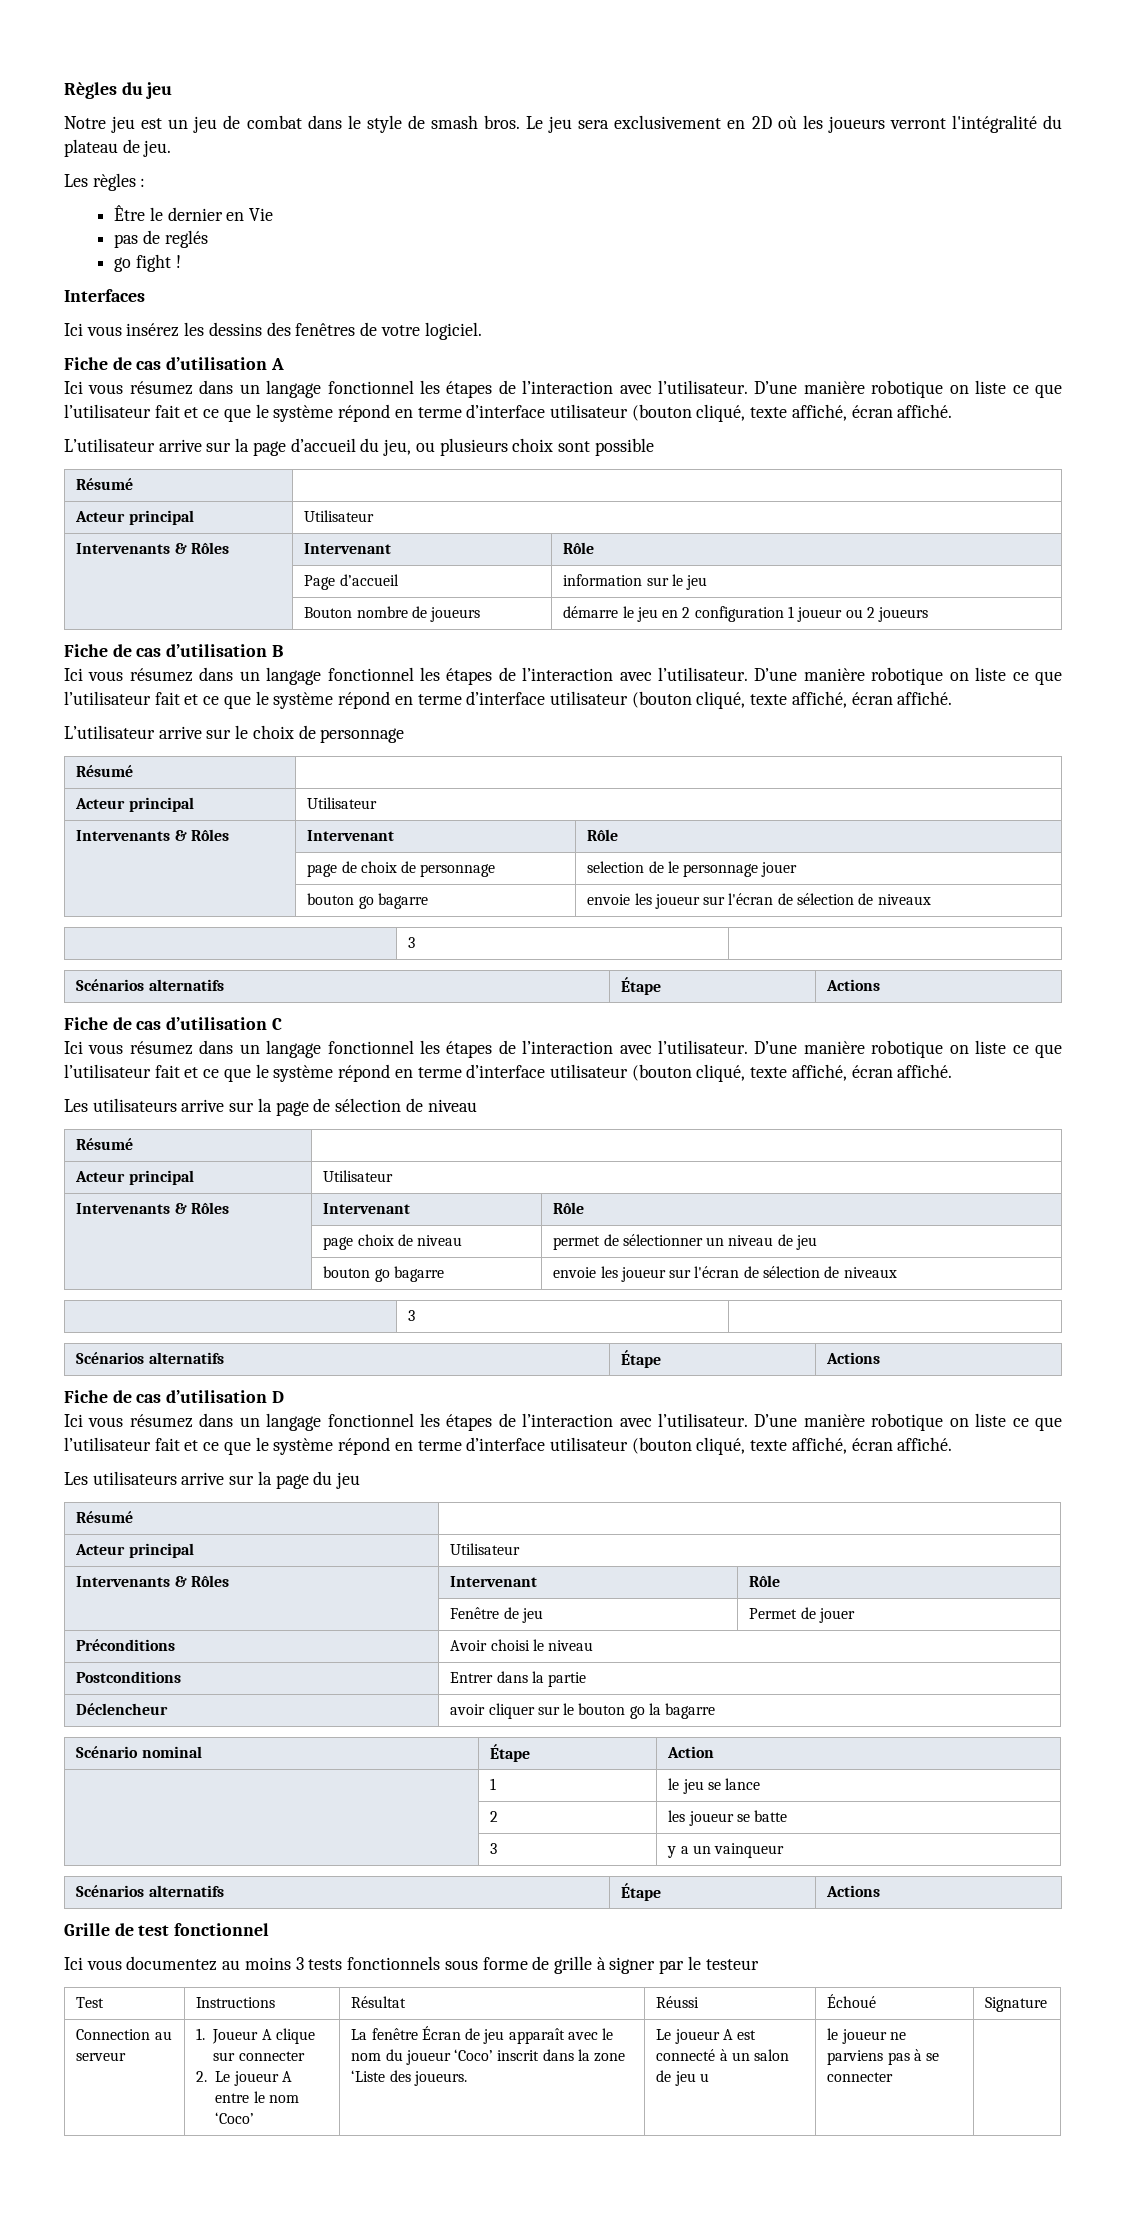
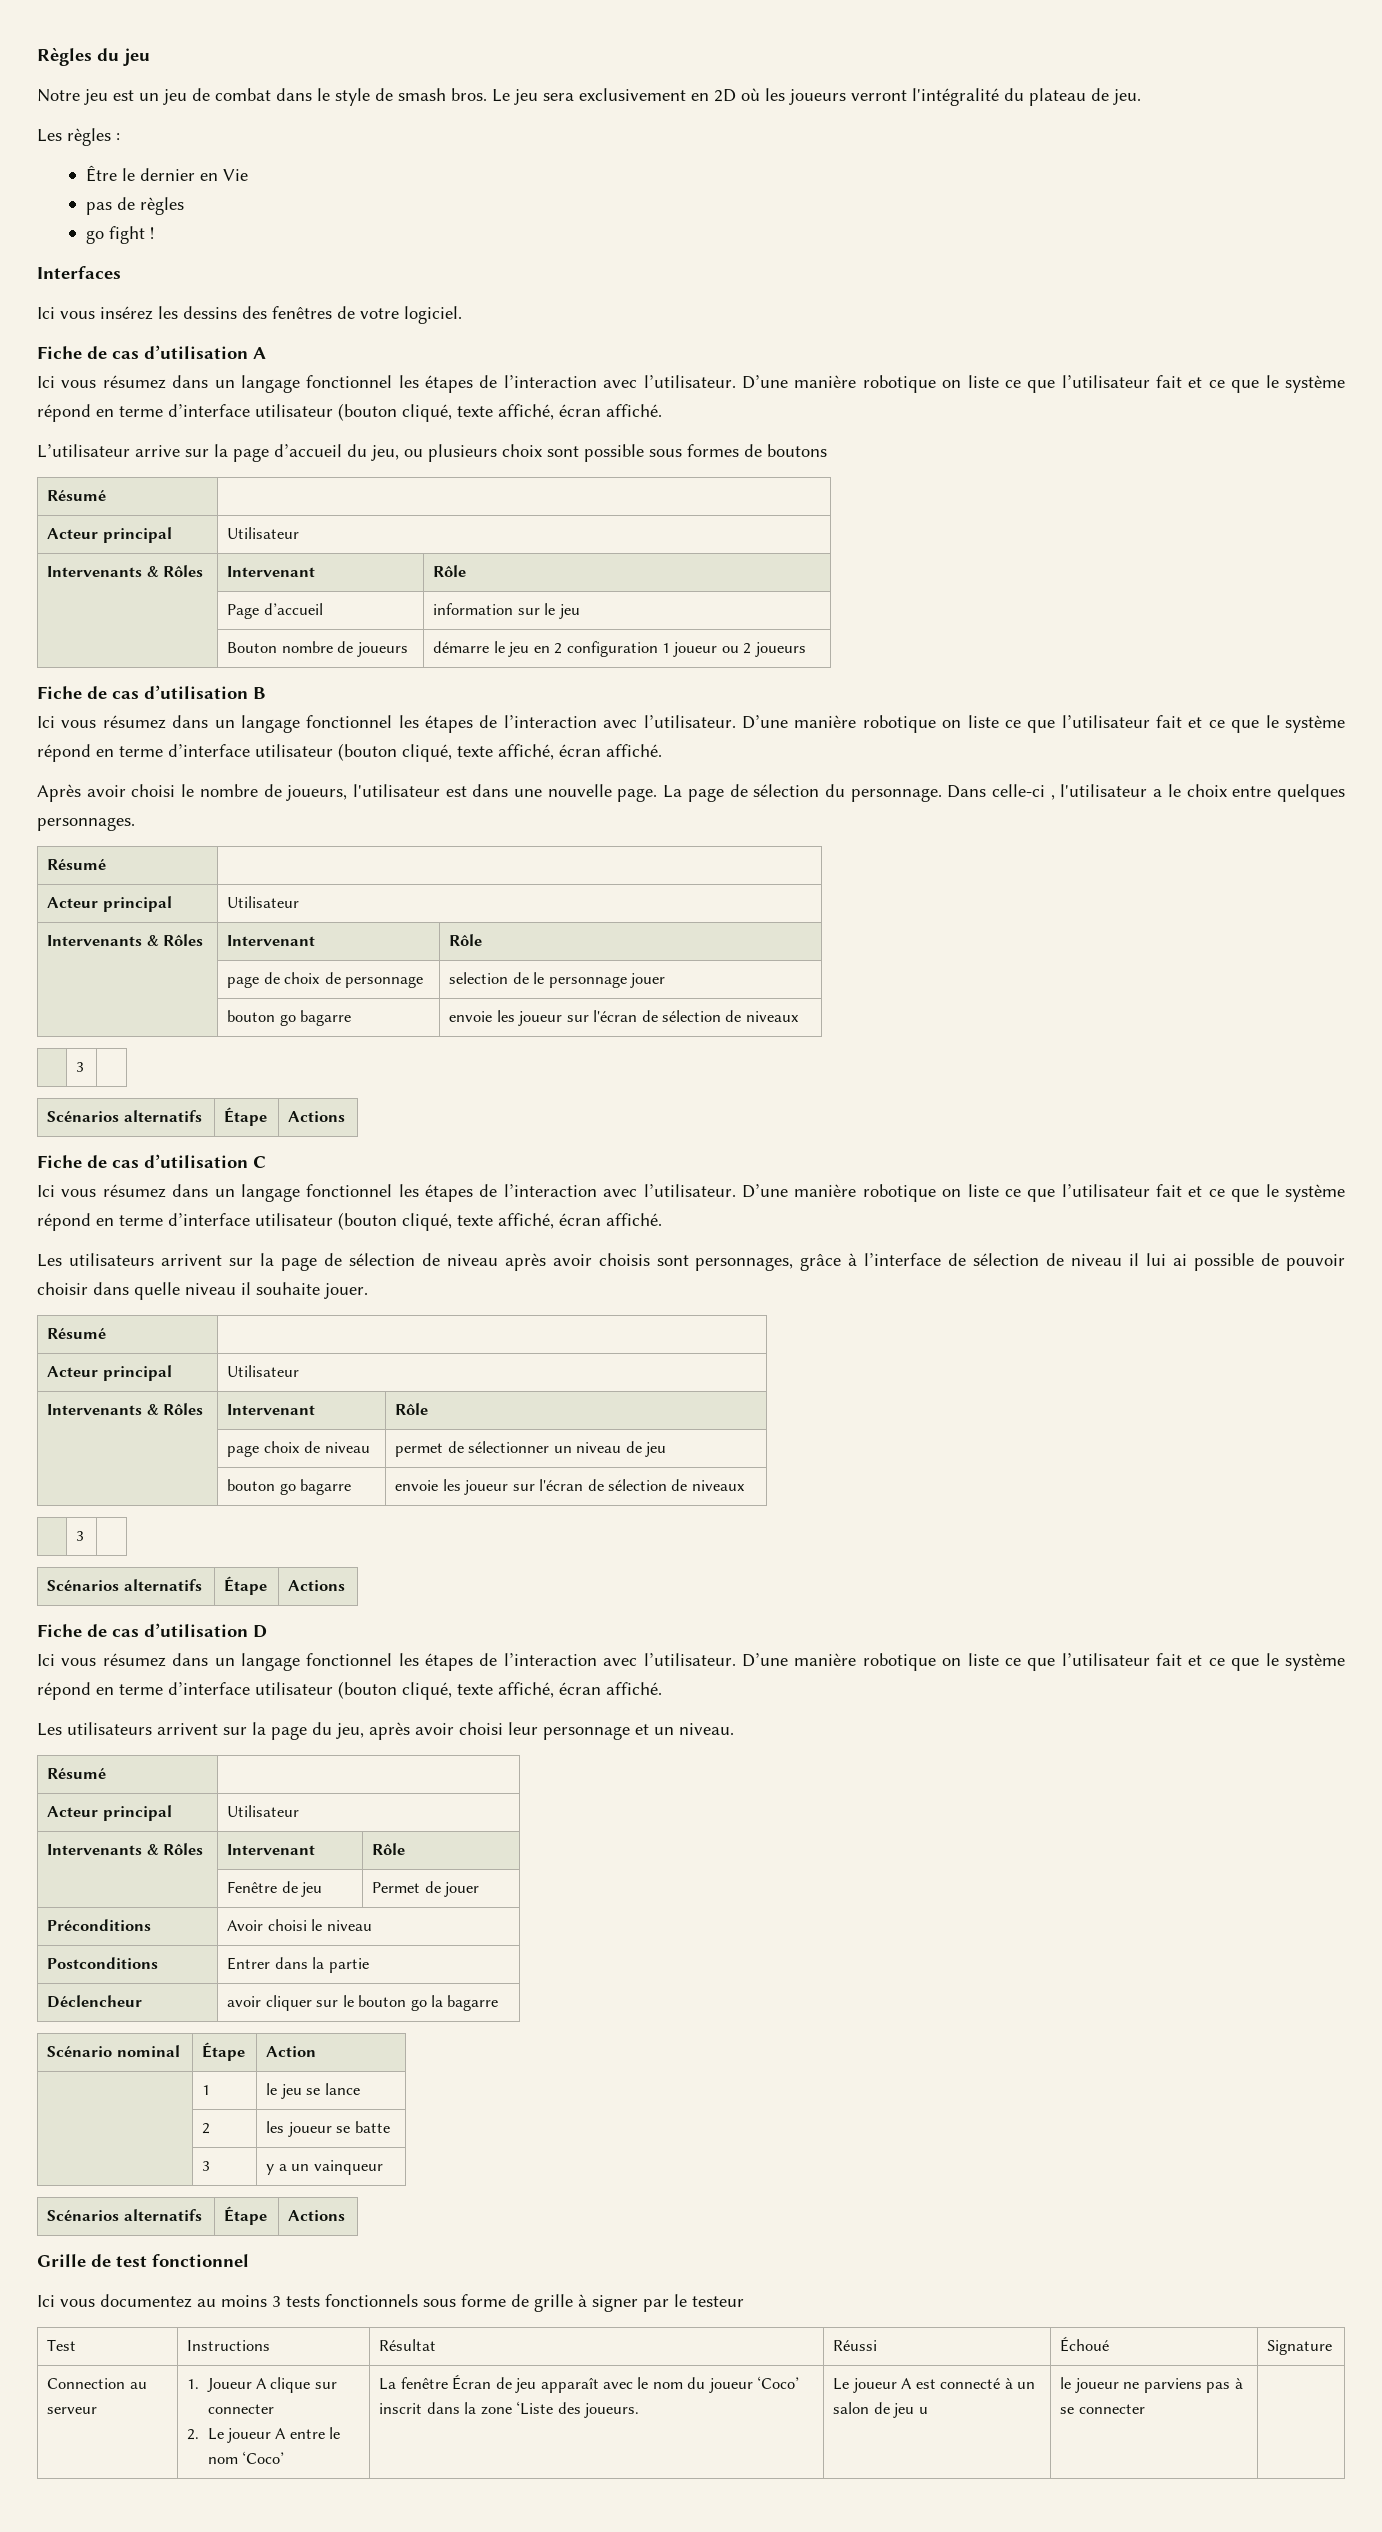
[164,230,208,248] reglés -> [140,197,185,215] règles
(654, 447) none -> [649,444,827,457] sous formes de boutons
[64,725,405,743] L’utilisateur arrive sur le choix de personnage -> [37,784,1345,802] [37,817,135,831] Après avoir choisi le nombre de joueurs, l'utilisateur est dans une nouvelle page. La page de sélection du personnage. Dans celle-ci , l'utilisateur a le choix entre quelques personnages.
[181,1099,225,1112] arrive -> [160,1254,222,1266] arrivent
(477, 1105) none -> [504,1253,1346,1271] [37,1282,368,1300] après avoir choisis sont personnages, grâce à l’interface de sélection de niveau il lui ai possible de pouvoir choisir dans quelle niveau il souhaite jouer.
[181,1472,225,1485] arrive -> [157,1723,218,1735] arrivent
[336,1472,361,1489] jeu -> [336,1722,734,1740] jeu, après avoir choisi leur personnage et un niveau.

